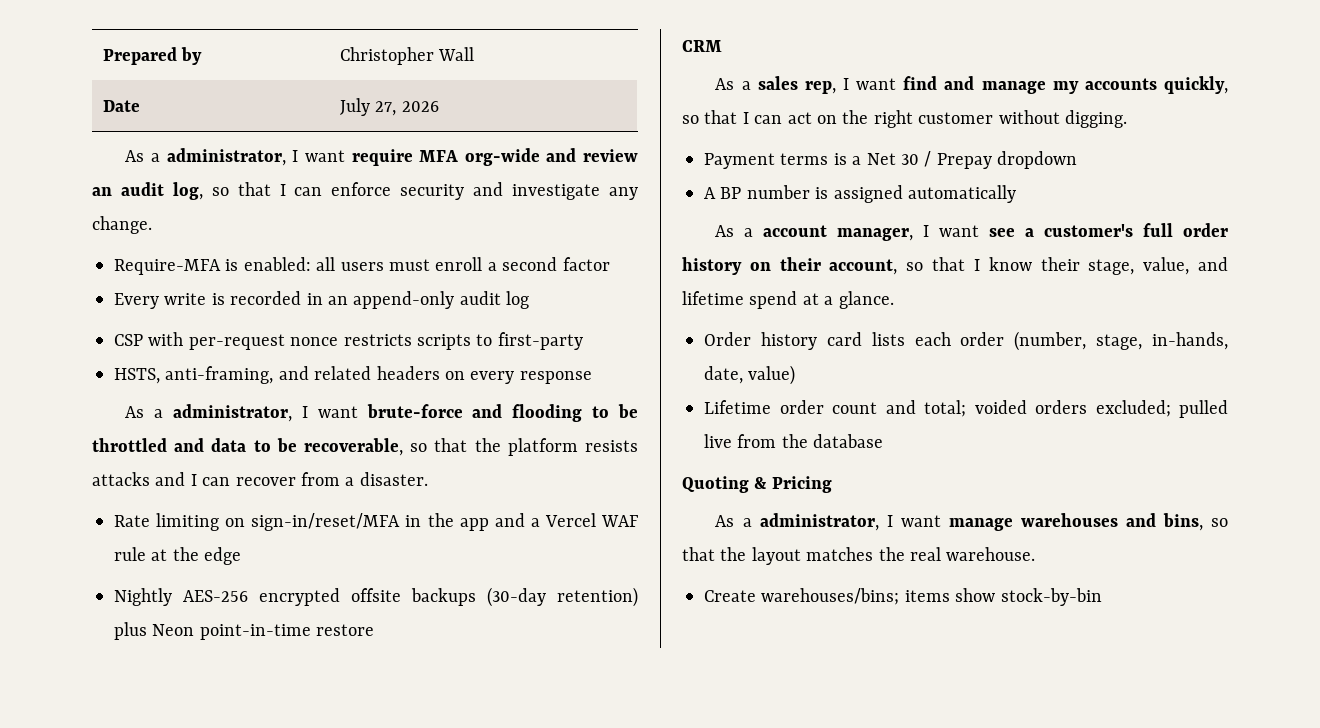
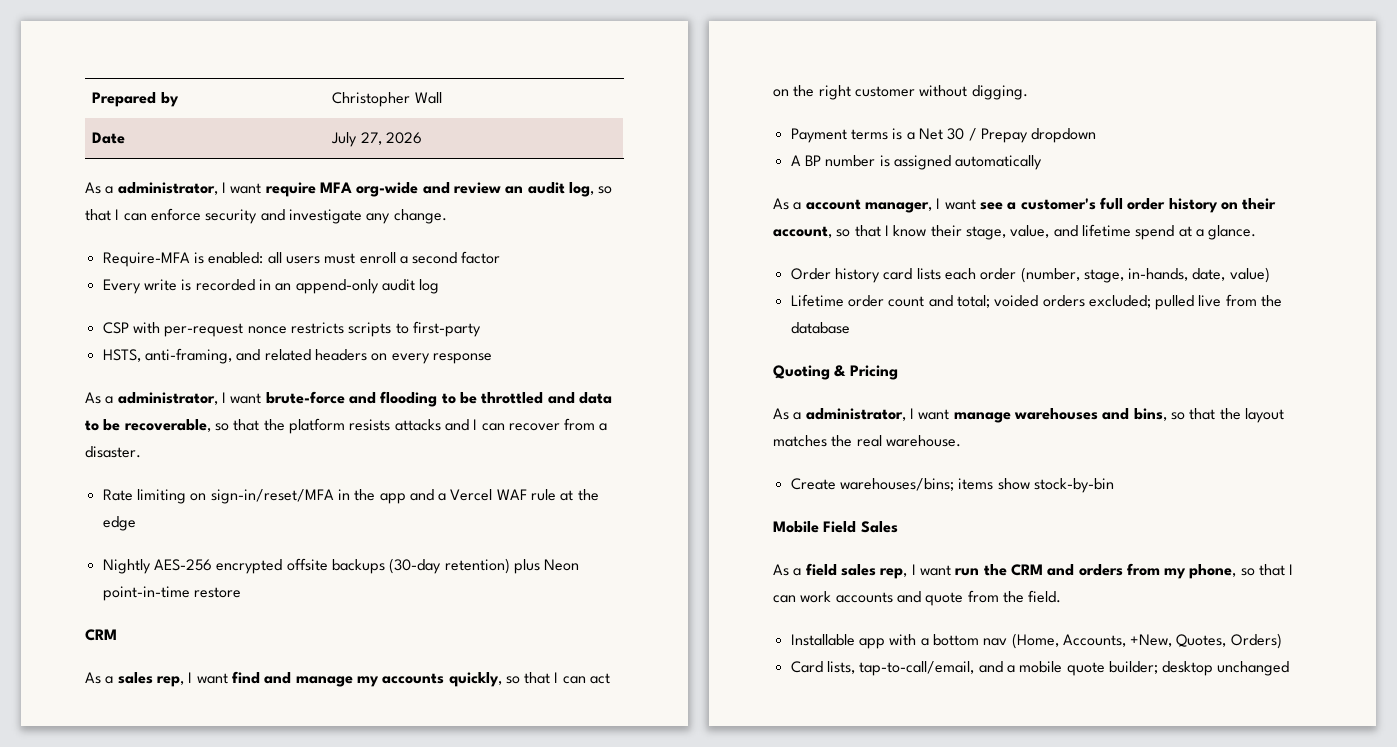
(1102, 597) none -> [773,521,898,533] [773,563,1294,579] [773,590,1062,606] [790,633,1282,649] [790,661,1290,676] // Mobile Field Sales // As a field sales rep, I want run the CRM and orders from my phone, so that I can work accounts and quote from the field. // Installable app with a bottom nav (Home, Accounts, +New, Quotes, Orders) // Card lists, tap-to-call/email, and a mobile quote builder; desktop unchanged

